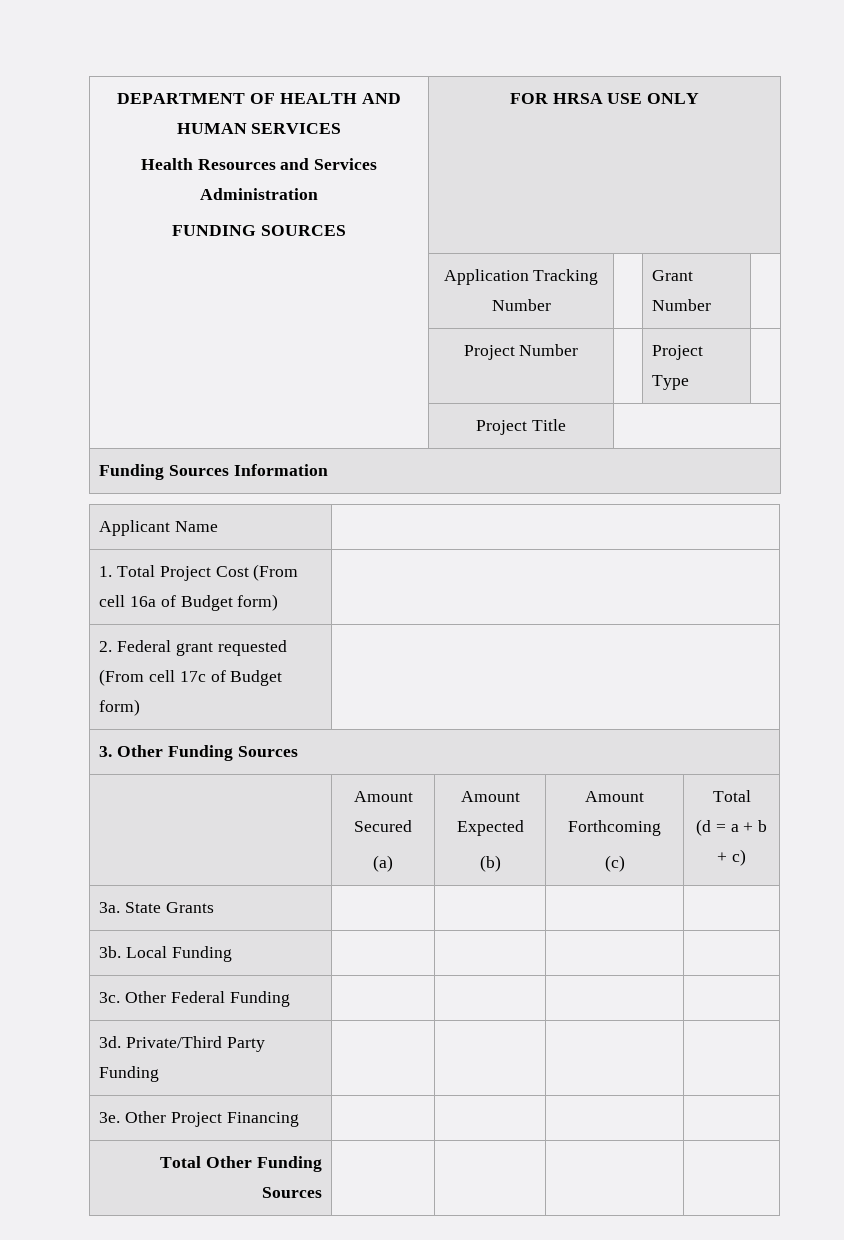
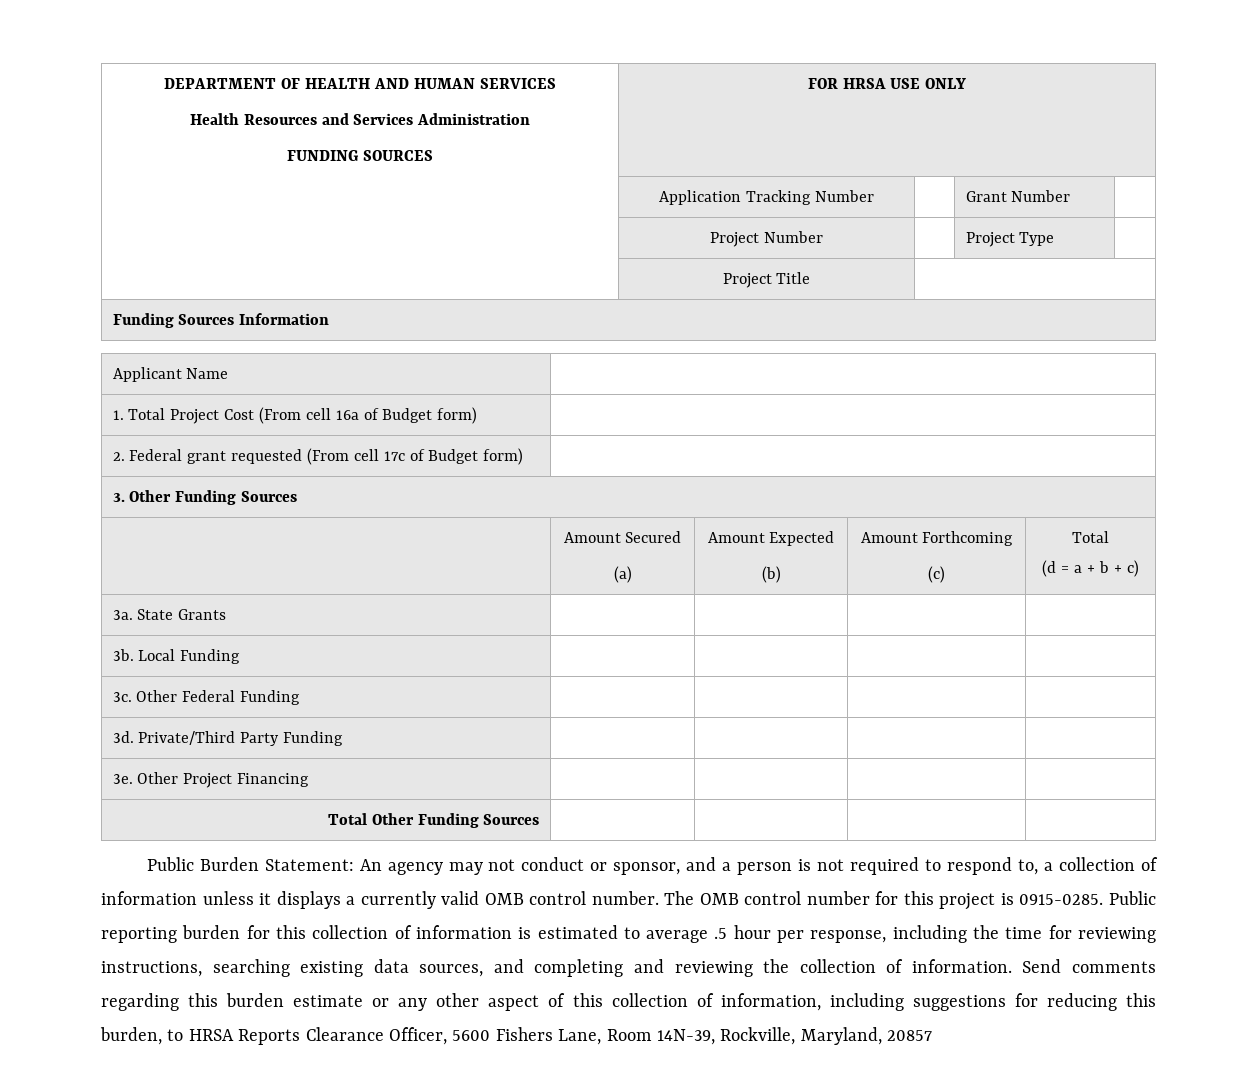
(322, 1192) none -> [146,857,1158,875] [101,891,1156,910] [101,925,1156,943] [101,959,1156,977] [101,993,1156,1011] [100,1027,933,1045] // Public Burden Statement: An agency may not conduct or sponsor, and a person is not required to respond to, a collection of information unless it displays a currently valid OMB control number. The OMB control number for this project is 0915-0285. Public reporting burden for this collection of information is estimated to average .5 hour per response, including the time for reviewing instructions, searching existing data sources, and completing and reviewing the collection of information. Send comments regarding this burden estimate or any other aspect of this collection of information, including suggestions for reducing this burden, to HRSA Reports Clearance Officer, 5600 Fishers Lane, Room 14N-39, Rockville, Maryland, 20857

